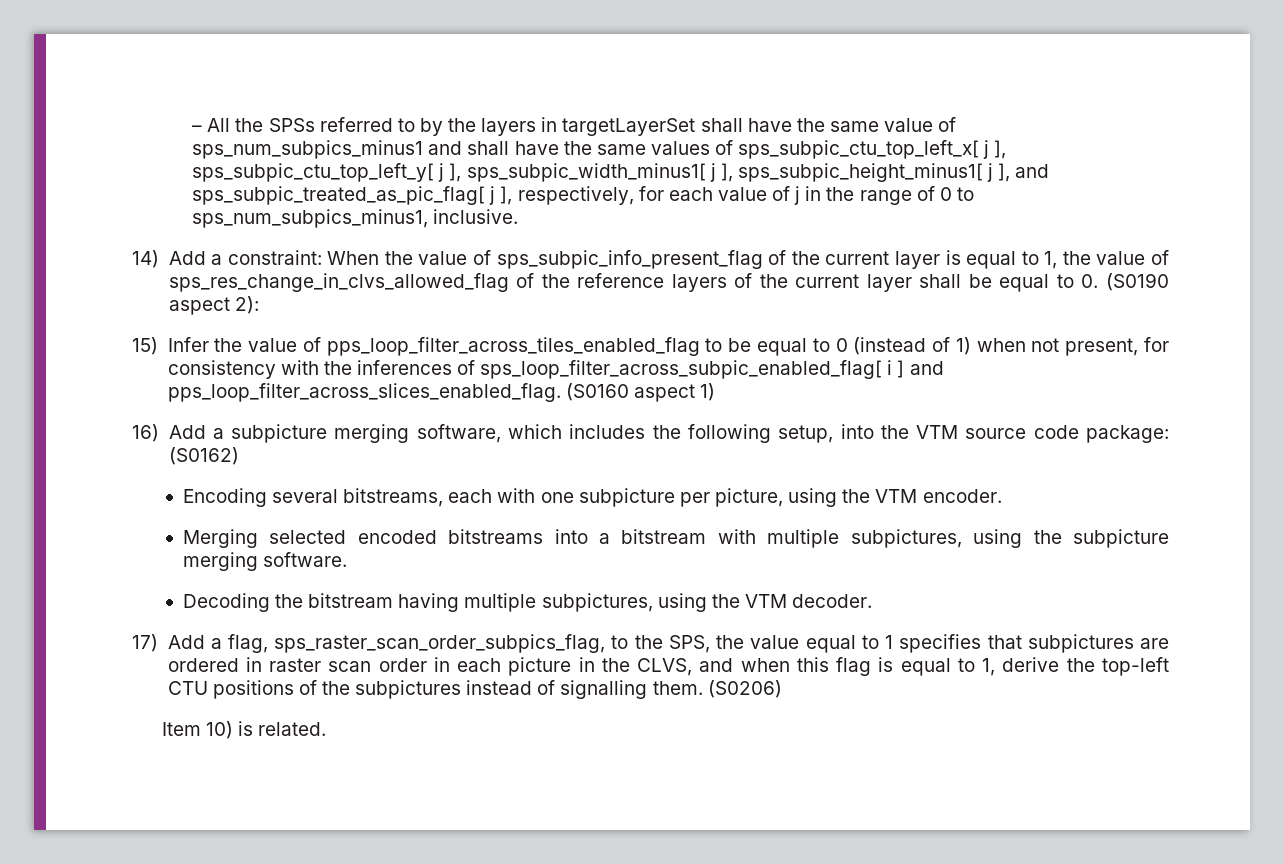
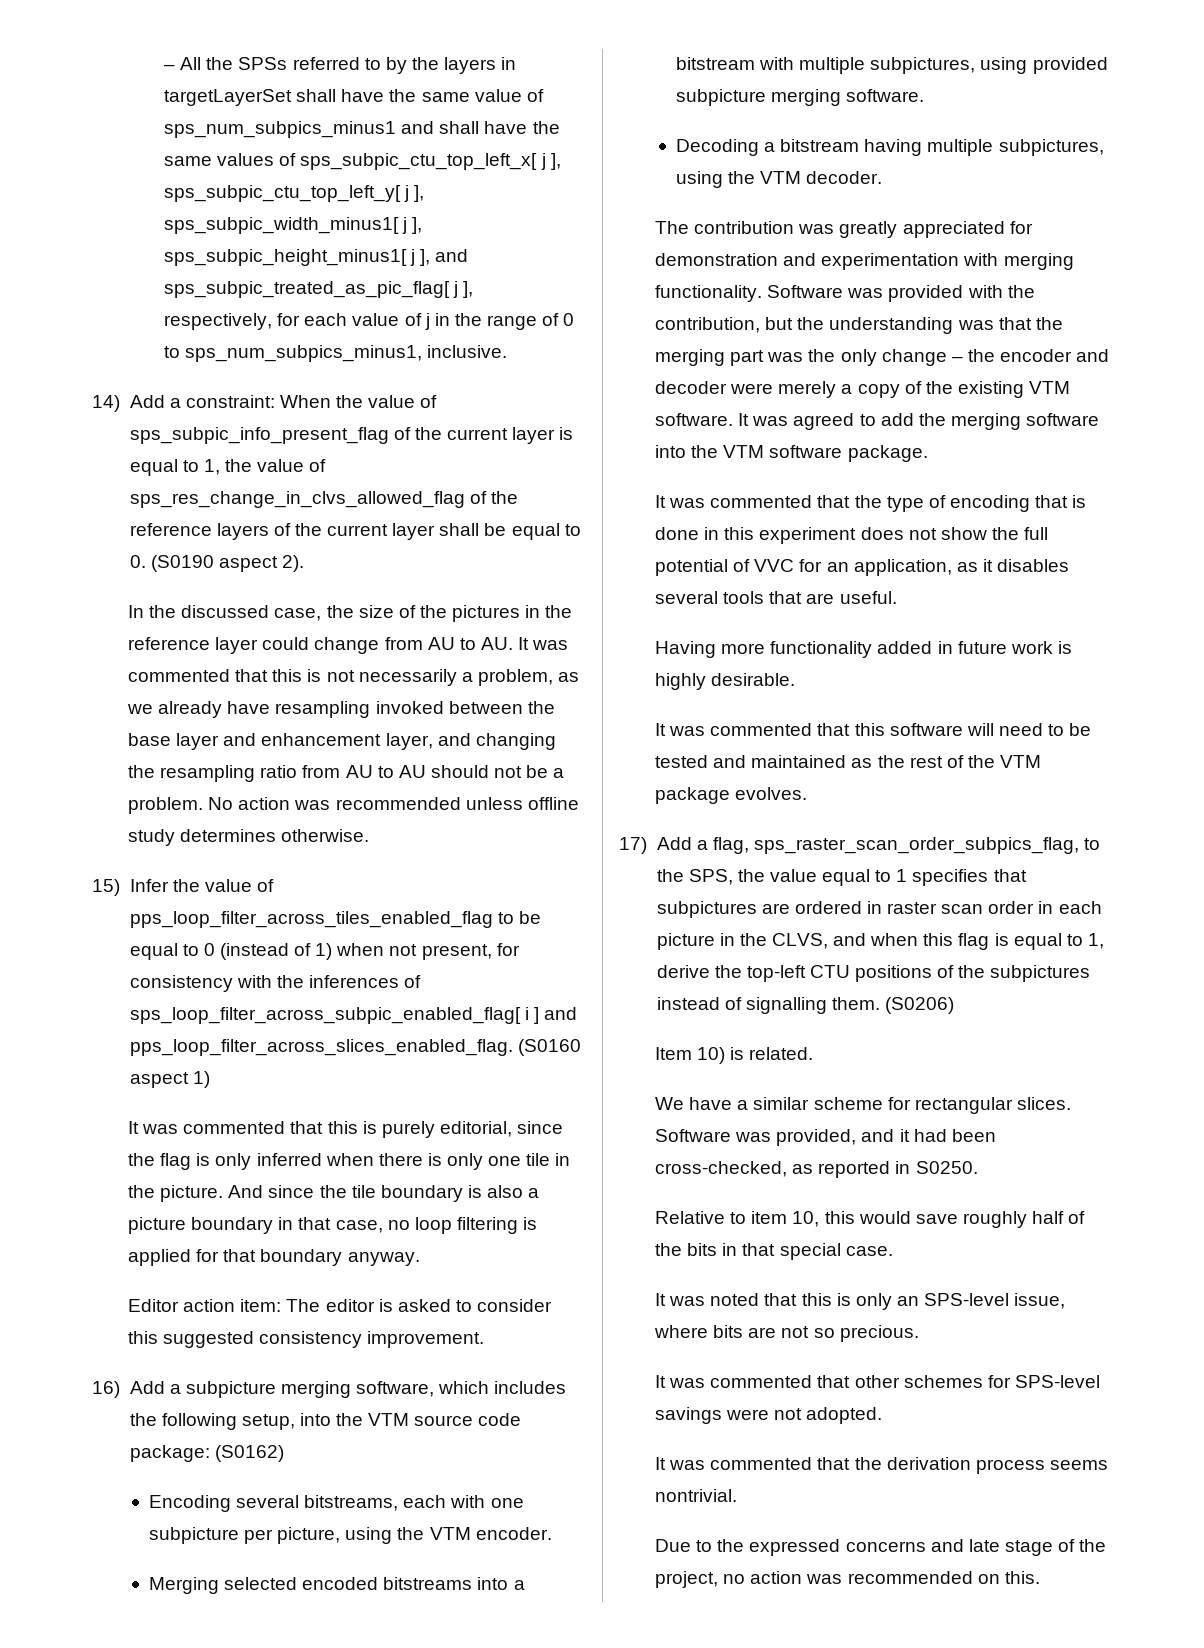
[234,296,259,314] 2): -> [281,555,304,572] [128,605,573,622] [128,637,569,654] [128,669,580,686] [127,701,555,718] [128,733,556,750] [128,765,565,782] [128,797,579,814] [128,829,370,846] 2). // In the discussed case, the size of the pictures in the reference layer could change from AU to AU. It was commented that this is not necessarily a problem, as we already have resampling invoked between the base layer and enhancement layer, and changing the resampling ratio from AU to AU should not be a problem. No action was recommended unless offline study determines otherwise.
(715, 392) none -> [128,1121,564,1138] [128,1153,571,1170] [128,1185,540,1202] [128,1217,538,1234] [128,1249,420,1266] [128,1299,553,1312] [128,1331,485,1348] // It was commented that this is purely editorial, since the flag is only inferred when there is only one tile in the picture. And since the tile boundary is also a picture boundary in that case, no loop filtering is applied for that boundary anyway. // Editor action item: The editor is asked to consider this suggested consistency improvement.
[1033,530,1062,544] the -> [1032,57,1108,74] provided
[275,594,304,608] the -> [764,142,776,152] a
(873, 601) none -> [655,221,1033,238] [655,253,1074,270] [655,285,1035,302] [655,317,1063,334] [655,349,1110,366] [655,381,1071,398] [655,413,1100,430] [655,445,928,462] [655,495,1087,512] [655,527,1049,544] [655,559,1070,576] [655,591,897,604] [655,641,1072,658] [655,673,796,690] [655,723,1092,736] [655,755,1042,768] [655,787,808,804] // The contribution was greatly appreciated for demonstration and experimentation with merging functionality. Software was provided with the contribution, but the understanding was that the merging part was the only change – the encoder and decoder were merely a copy of the existing VTM software. It was agreed to add the merging software into the VTM software package. // It was commented that the type of encoding that is done in this experiment does not show the full potential of VVC for an application, as it disables several tools that are useful. // Having more functionality added in future work is highly desirable. // It was commented that this software will need to be tested and maintained as the rest of the VTM package evolves.
(327, 729) none -> [655,1097,1071,1114] [655,1129,996,1146] [655,1161,978,1178] [655,1211,1086,1228] [655,1243,893,1260] [655,1293,1066,1310] [654,1325,919,1342] [655,1375,1100,1388] [655,1407,883,1424] [655,1457,1108,1474] [655,1489,738,1502] [655,1539,1107,1556] [655,1571,1040,1588] // We have a similar scheme for rectangular slices. Software was provided, and it had been cross-checked, as reported in S0250. // Relative to item 10, this would save roughly half of the bits in that special case. // It was noted that this is only an SPS-level issue, where bits are not so precious. // It was commented that other schemes for SPS-level savings were not adopted. // It was commented that the derivation process seems nontrivial. // Due to the expressed concerns and late stage of the project, no action was recommended on this.

